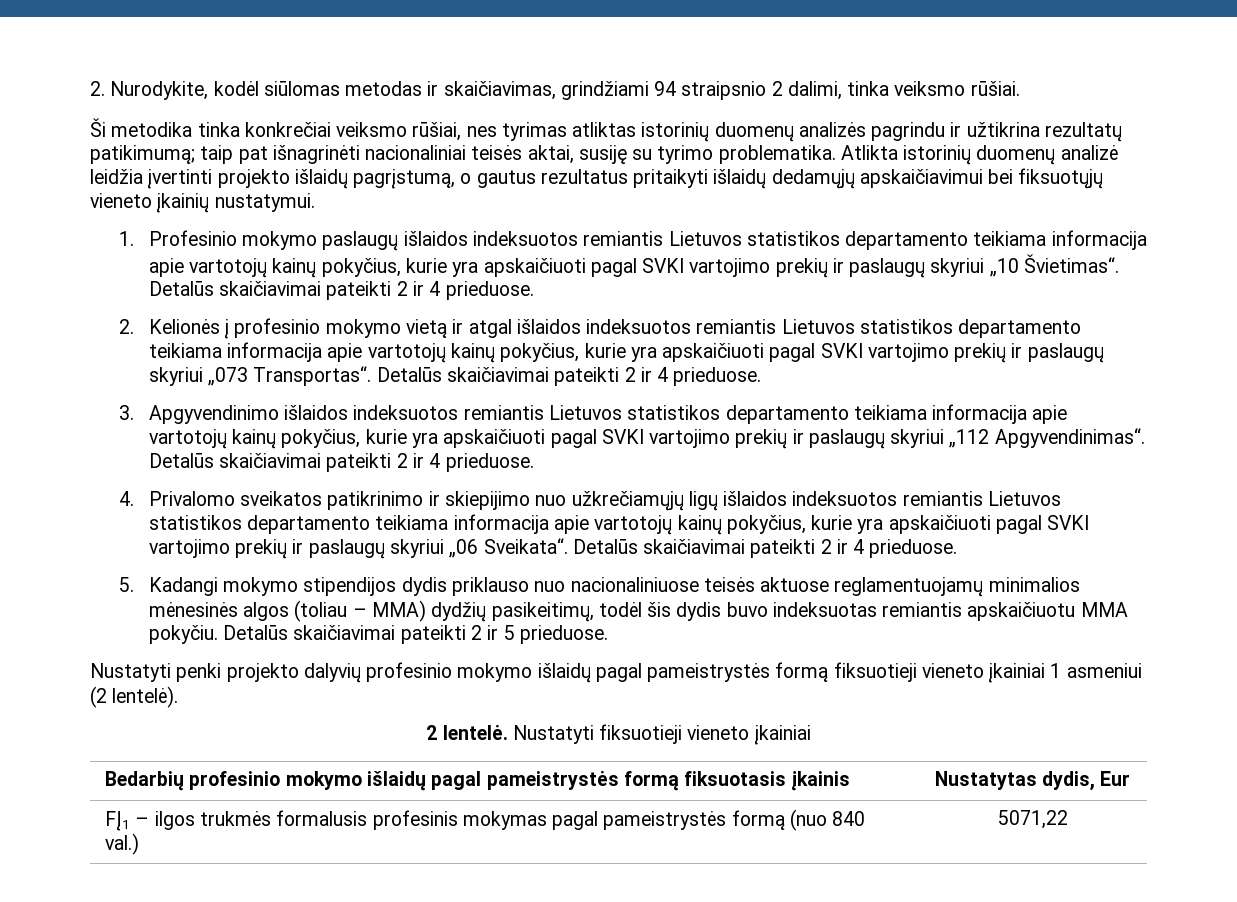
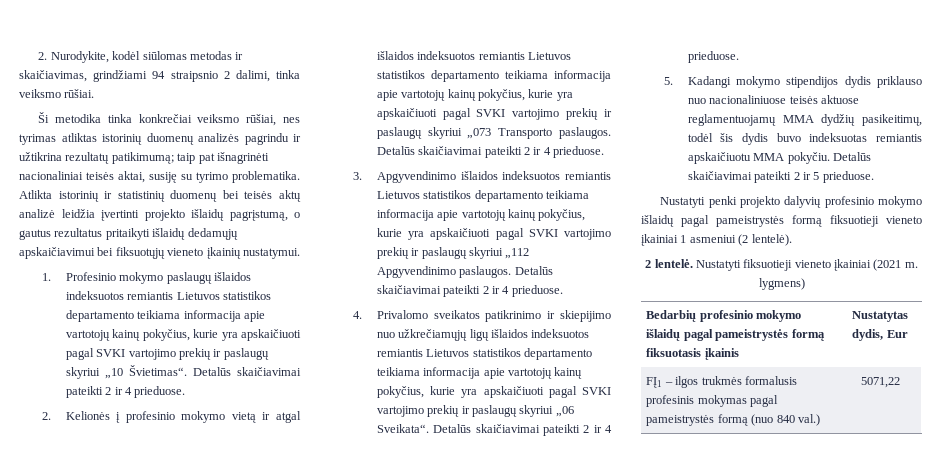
[976,145,1056,165] duomenų -> [104,190,302,202] ir statistinių duomenų bei teisės aktų
[253,366,372,386] Transportas“. -> [498,127,611,139] Transporto paslaugos.
[994,428,1145,448] Apgyvendinimas“. -> [376,266,512,278] Apgyvendinimo paslaugos.
[988,577,1080,592] [148,600,427,622] minimalios mėnesinės algos (toliau – MMA) -> [782,115,814,123] MMA
(811, 735) none -> [873,259,918,271] [758,278,805,290] (2021 m. lygmens)

